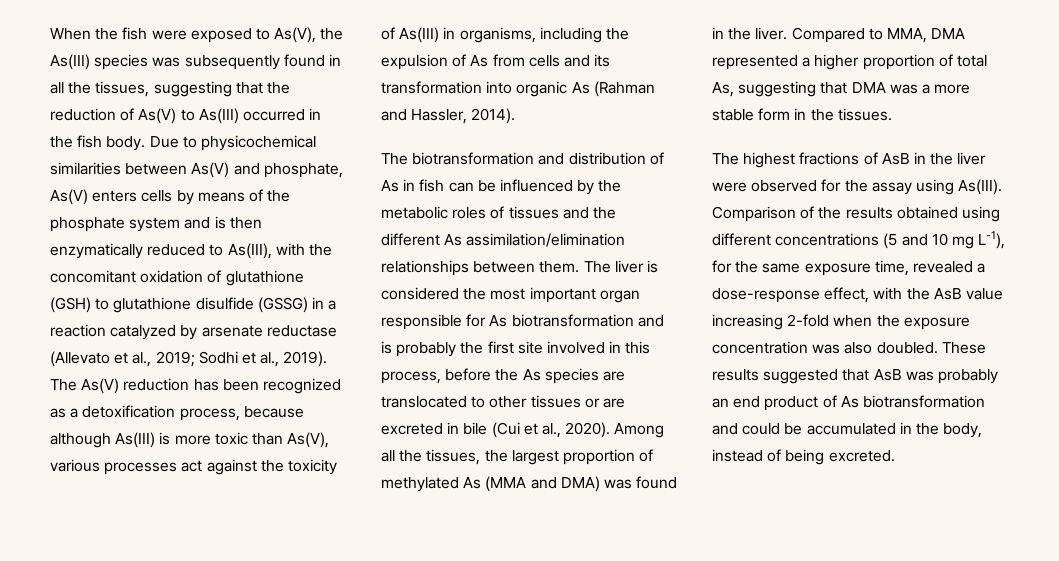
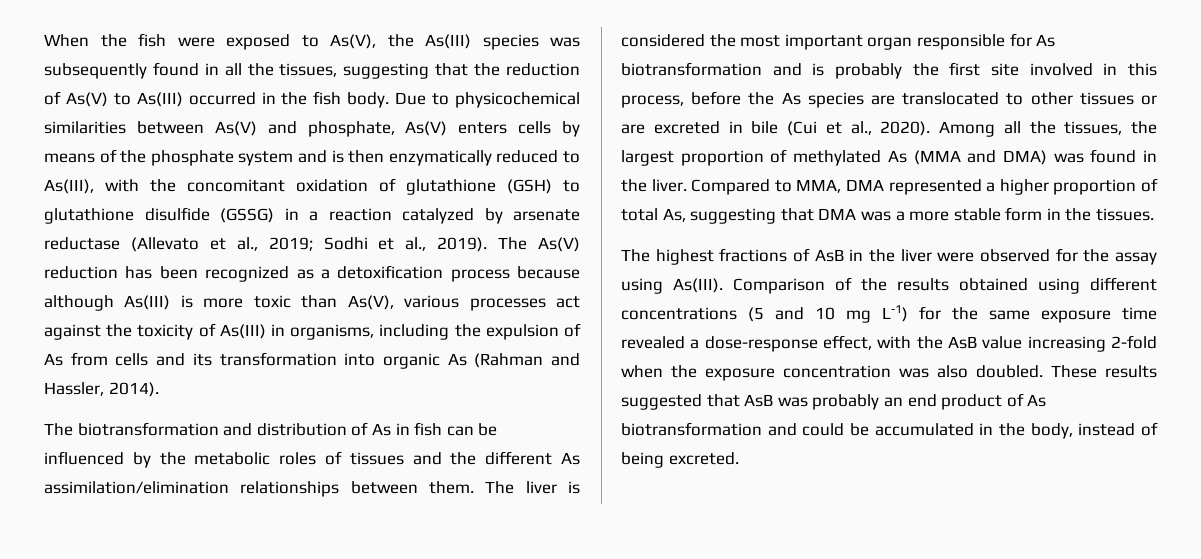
[179,408,240,421] process, -> [450,269,510,282] process
[978,231,1006,249] L-1), -> [882,305,908,322] L-1)
[874,260,909,276] time, -> [1122,307,1157,320] time

